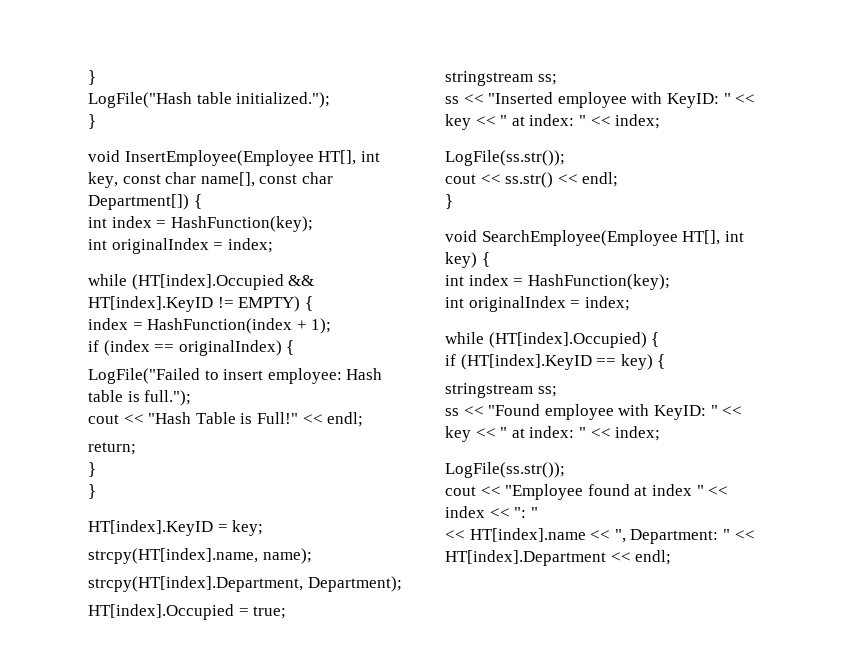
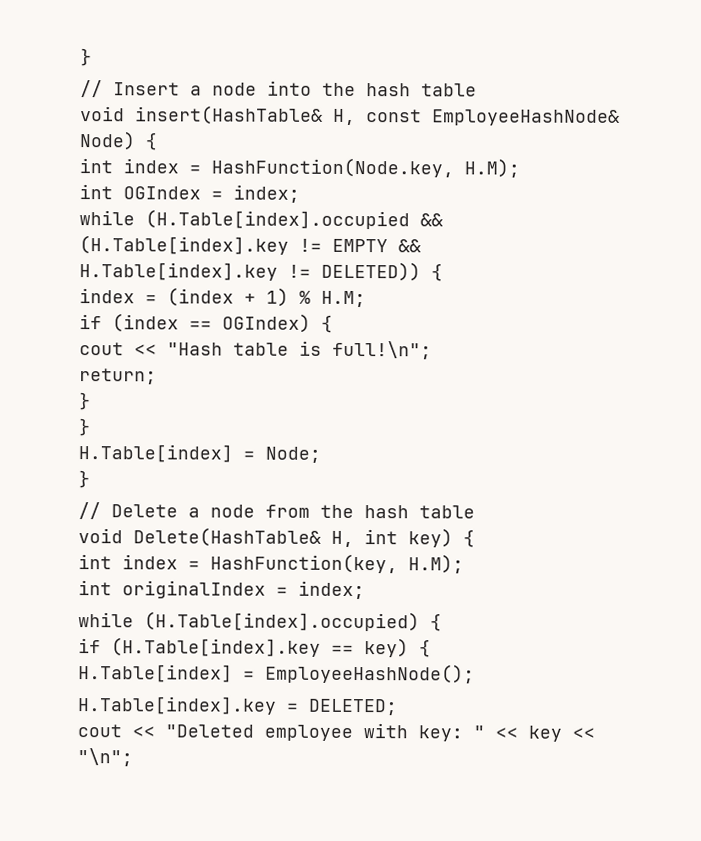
[88,70,96,85] [88,92,331,108] [88,114,96,129] [88,150,380,166] [88,172,333,188] [88,194,202,210] [88,216,313,232] [88,238,273,254] [88,274,315,290] [88,296,313,312] [88,318,332,334] [88,340,295,356] [88,368,383,384] [88,390,192,406] [88,412,364,427] [88,442,136,455] [88,462,96,477] [88,484,96,499] [88,520,264,536] [88,548,312,564] [88,576,402,592] [88,604,287,620] [445,71,557,86] [445,92,756,108] [445,114,661,130] [445,150,565,166] [445,172,619,188] [445,194,453,209] [445,230,744,246] [445,252,490,268] [445,274,670,290] [445,296,630,312] [445,332,660,348] [445,354,666,370] [445,383,557,398] [445,404,743,420] [445,426,661,442] [445,462,565,478] [445,484,729,500] [445,506,538,518] [445,528,755,544] [445,550,672,566] } // LogFile("Hash table initialized."); // } // void InsertEmployee(Employee HT[], int key, const char name[], const char Department[]) { // int index = HashFunction(key); // int originalIndex = index; // while (HT[index].Occupied && HT[index].KeyID != EMPTY) { // index = HashFunction(index + 1); // if (index == originalIndex) { // LogFile("Failed to insert employee: Hash table is full."); // cout << "Hash Table is Full!" << endl; // return; // } // } // HT[index].KeyID = key; // strcpy(HT[index].name, name); // strcpy(HT[index].Department, Department); // HT[index].Occupied = true; // stringstream ss; // ss << "Inserted employee with KeyID: " << key << " at index: " << index; // LogFile(ss.str()); // cout << ss.str() << endl; // } // void SearchEmployee(Employee HT[], int key) { // int index = HashFunction(key); // int originalIndex = index; // while (HT[index].Occupied) { // if (HT[index].KeyID == key) { // stringstream ss; // ss << "Found employee with KeyID: " << key << " at index: " << index; // LogFile(ss.str()); // cout << "Employee found at index " << index << ": " // << HT[index].name << ", Department: " << HT[index].Department << endl; -> [80,48,92,67] [80,80,477,98] [80,105,621,126] [79,131,158,151] [79,157,520,178] [79,184,300,203] [79,209,444,230] [79,235,422,255] [79,261,443,282] [79,287,366,308] [79,313,333,333] [79,340,432,360] [79,368,157,385] [79,392,91,411] [78,418,91,437] [78,444,321,463] [78,470,90,489] [78,502,475,520] [78,527,475,548] [78,553,464,574] [78,580,365,600] [78,611,442,632] [78,637,431,658] [78,663,475,684] [77,696,398,716] [77,723,595,742] [77,748,133,767] } // // Insert a node into the hash table // void insert(HashTable& H, const EmployeeHashNode& Node) { // int index = HashFunction(Node.key, H.M); // int OGIndex = index; // while (H.Table[index].occupied && (H.Table[index].key != EMPTY && H.Table[index].key != DELETED)) { // index = (index + 1) % H.M; // if (index == OGIndex) { // cout << "Hash table is full!\n"; // return; // } // } // H.Table[index] = Node; // } // // Delete a node from the hash table // void Delete(HashTable& H, int key) { // int index = HashFunction(key, H.M); // int originalIndex = index; // while (H.Table[index].occupied) { // if (H.Table[index].key == key) { // H.Table[index] = EmployeeHashNode(); // H.Table[index].key = DELETED; // cout << "Deleted employee with key: " << key << "\n";

